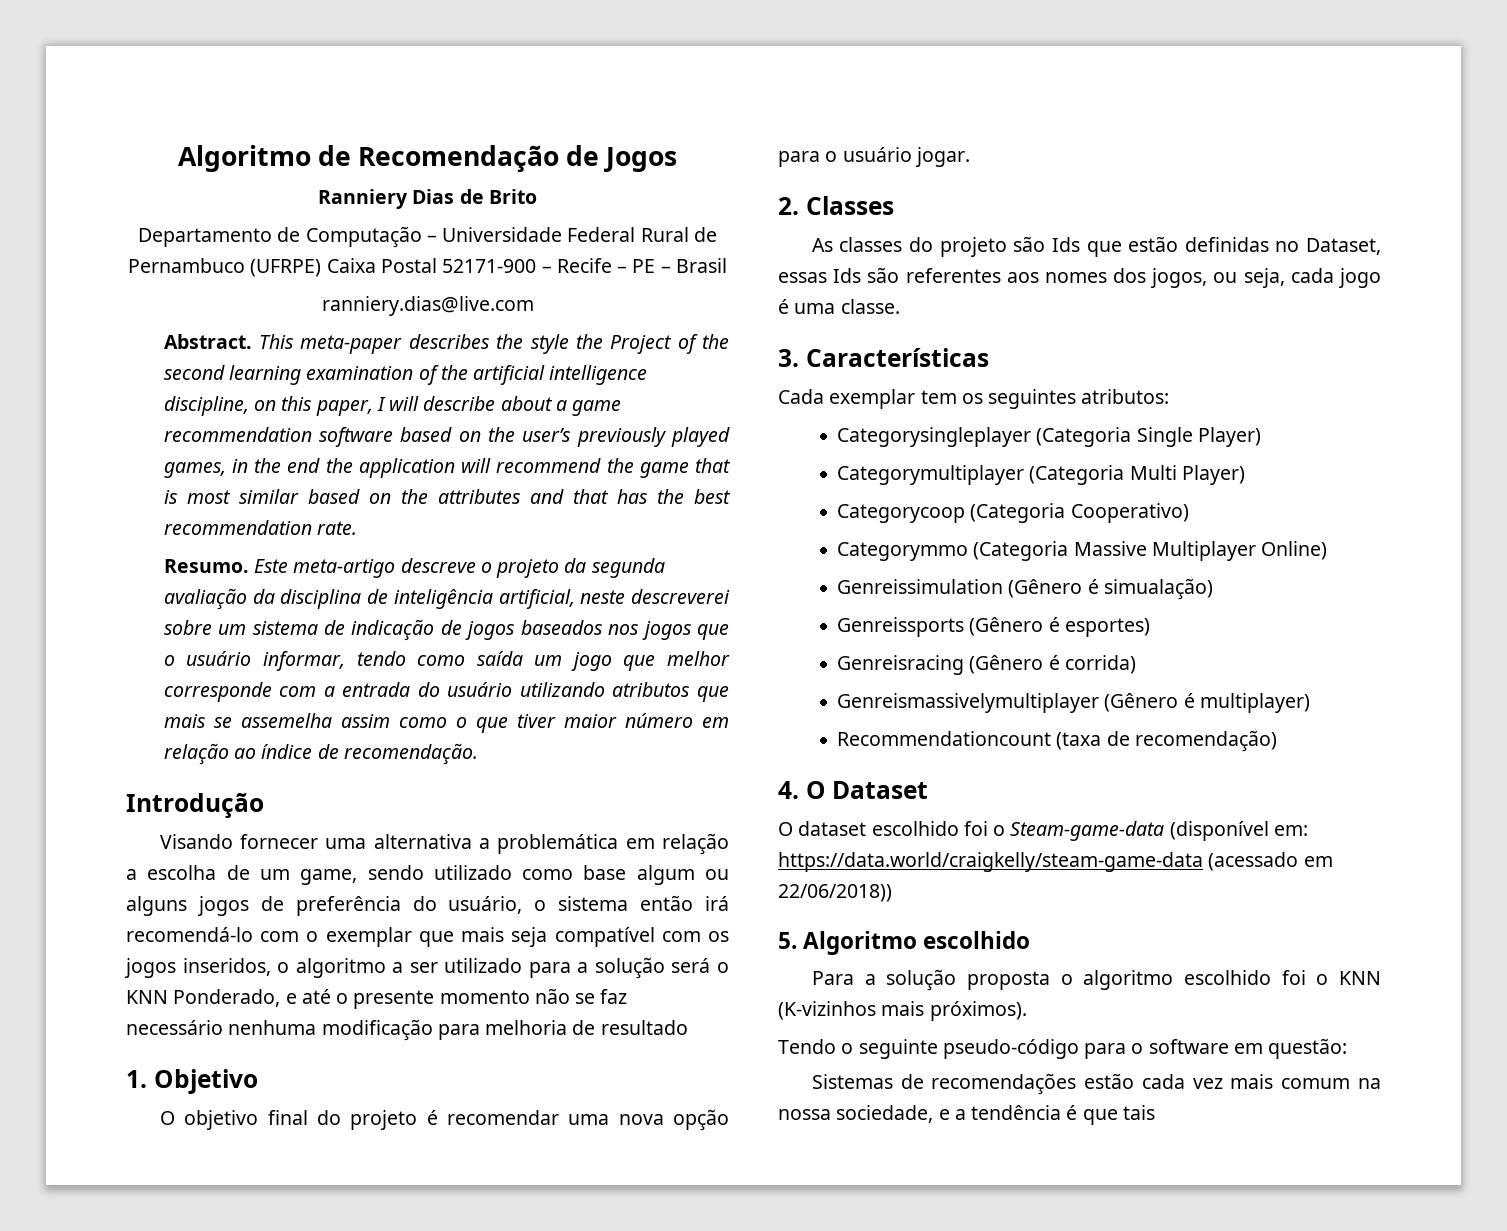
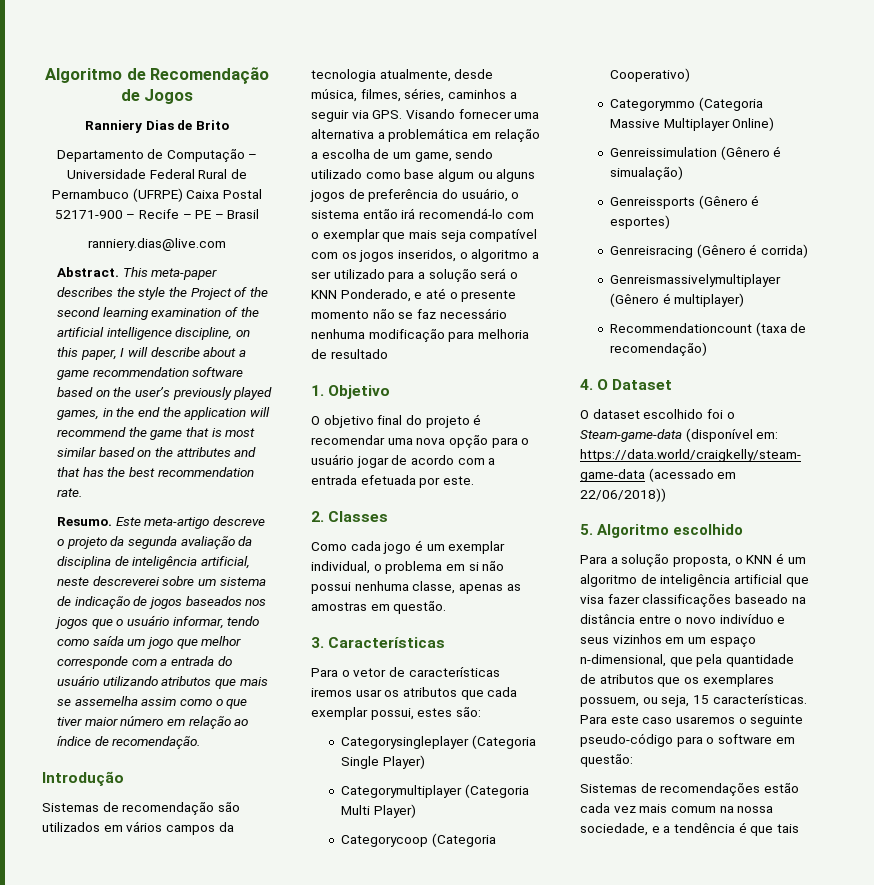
(264, 805) none -> [42,802,240,815] [42,821,234,835] [311,69,494,82] [311,88,517,102] [311,110,403,122] Sistemas de recomendação são utilizados em vários campos da tecnologia atualmente, desde música, filmes, séries, caminhos a seguir via GPS.
[914,147,970,167] [778,196,894,215] [811,236,1381,257] [778,267,1381,288] [778,299,900,314] [778,348,989,367] [778,389,1170,409] jogar. // 2. Classes // As classes do projeto são Ids que estão definidas no Dataset, essas Ids são referentes aos nomes dos jogos, ou seja, cada jogo é uma classe. // 3. Características // Cada exemplar tem os seguintes atributos: -> [356,455,496,468] [311,475,474,488] [311,511,389,522] [311,540,506,554] [311,561,505,574] [311,581,521,594] [311,601,447,614] [311,637,446,648] [311,667,500,677] [311,687,518,700] [311,707,481,720] jogar de acordo com a entrada efetuada por este. // 2. Classes // Como cada jogo é um exemplar individual, o problema em si não possui nenhuma classe, apenas as amostras em questão. // 3. Características // Para o vetor de características iremos usar os atributos que cada exemplar possui, estes são:
[966,970,1381,990] [778,1001,1027,1021] [778,1039,836,1054] proposta o algoritmo escolhido foi o KNN (K-vizinhos mais próximos). // Tendo -> [672,553,806,567] [580,574,809,587] [580,594,806,607] [580,614,786,624] [580,634,756,647] [580,654,794,667] [580,674,774,687] [580,694,807,707] [580,715,735,724] proposta, o KNN é um algoritmo de inteligência artificial que visa fazer classificações baseado na distância entre o novo indivíduo e seus vizinhos em um espaço n-dimensional, que pela quantidade de atributos que os exemplares possuem, ou seja, 15 características. Para este caso usaremos

